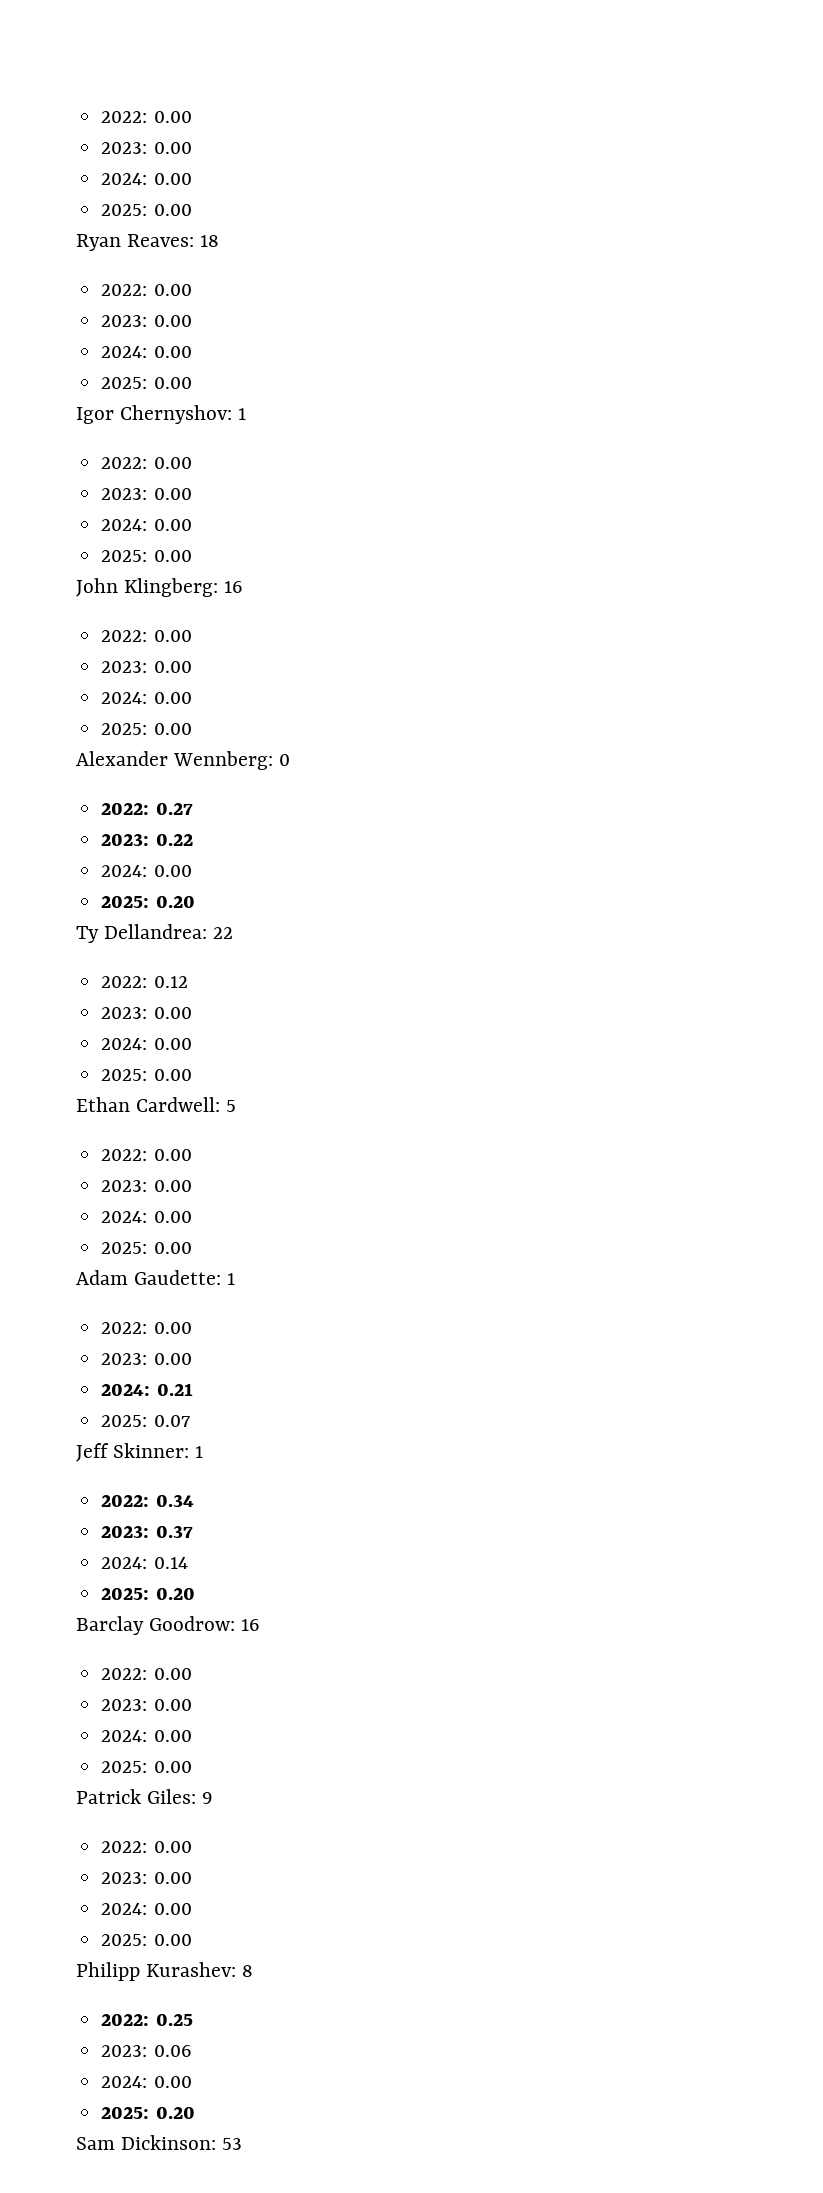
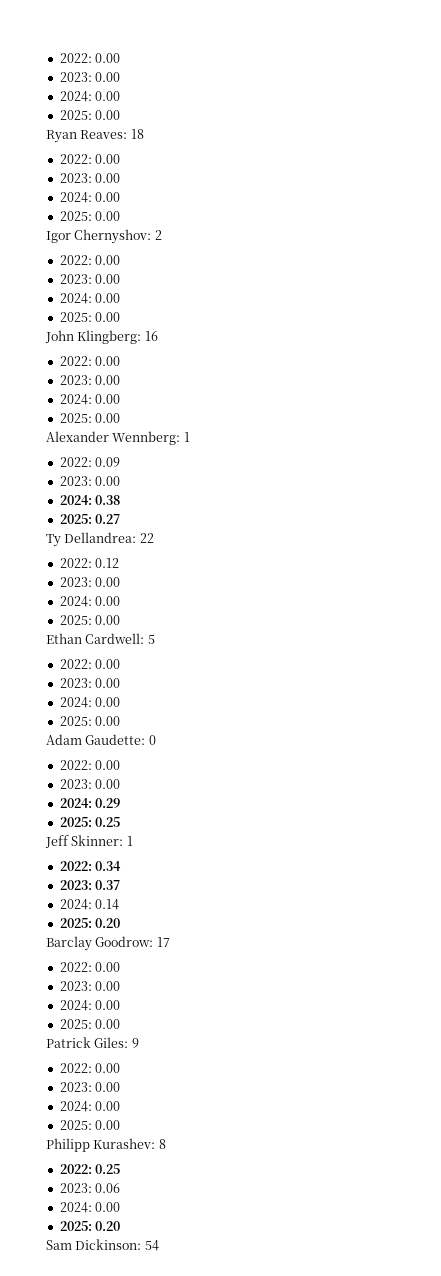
[238,408,247,420] 1 -> [154,230,162,240] 2
[279,754,291,766] [101,802,193,815] [101,833,193,846] [101,865,192,877] [101,895,195,908] 0 // 2022: 0.27 // 2023: 0.22 // 2024: 0.00 // 2025: 0.20 -> [183,432,190,442] [59,457,121,467] [59,476,121,486] [59,495,121,505] [59,514,121,524] 1 // 2022: 0.09 // 2023: 0.00 // 2024: 0.38 // 2025: 0.27
[227,1273,236,1285] [101,1322,192,1334] [101,1353,192,1365] [101,1383,193,1396] [101,1415,190,1427] 1 // 2022: 0.00 // 2023: 0.00 // 2024: 0.21 // 2025: 0.07 -> [148,735,156,745] [59,760,121,770] [59,779,121,789] [59,798,121,808] [59,817,121,827] 0 // 2022: 0.00 // 2023: 0.00 // 2024: 0.29 // 2025: 0.25
[241,1619,261,1631] 16 -> [156,937,170,947] 17
[222,2138,243,2150] 53 -> [144,1240,159,1251] 54

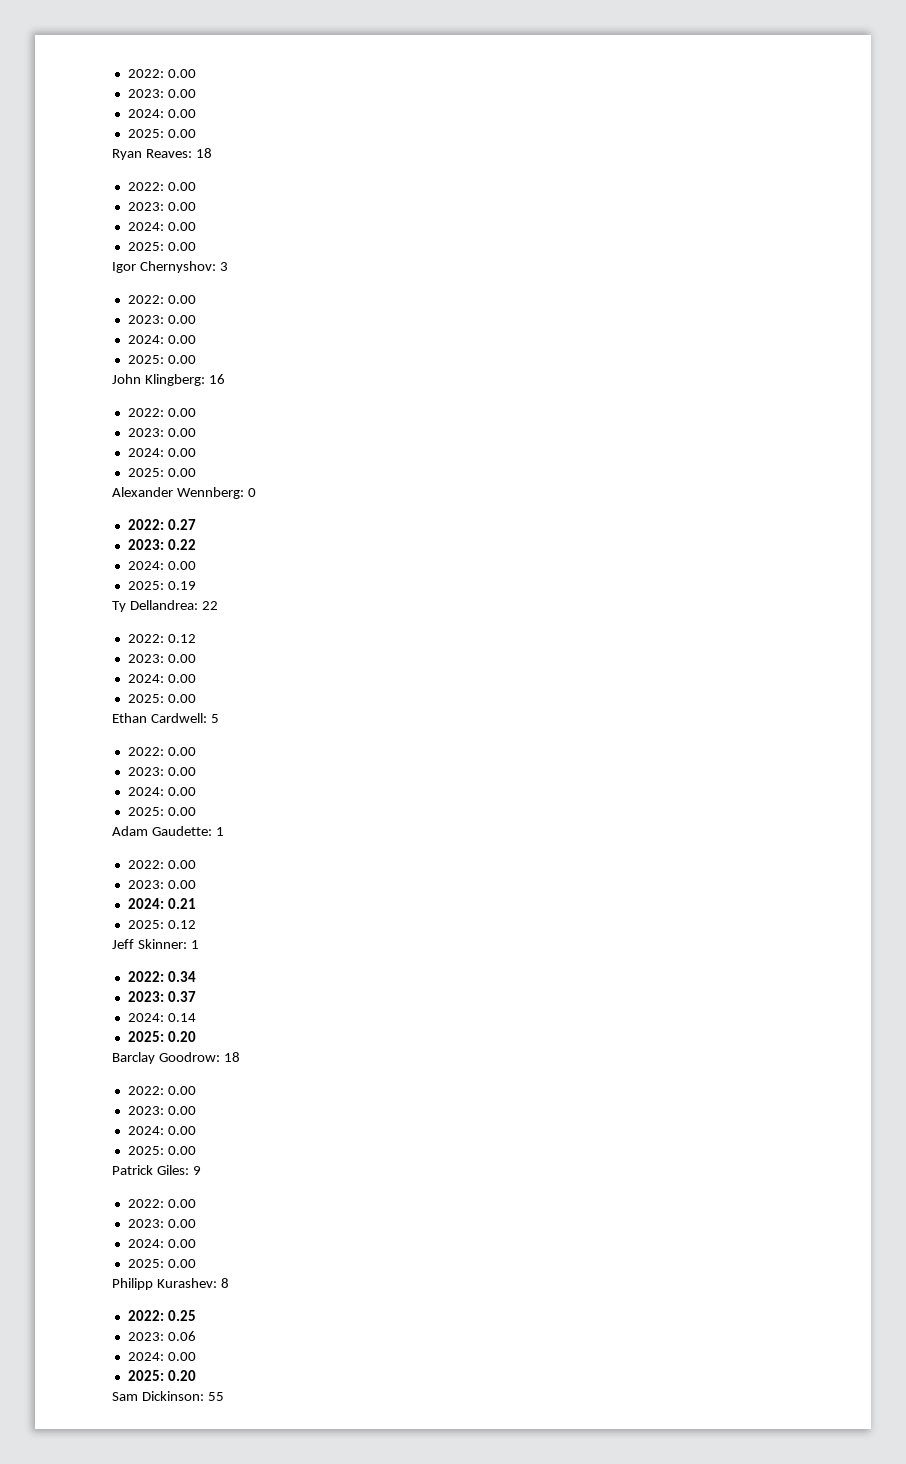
[154,230,162,240] 2 -> [219,262,228,271] 3
[183,432,190,442] [59,457,121,467] [59,476,121,486] [59,495,121,505] [59,514,121,524] 1 // 2022: 0.09 // 2023: 0.00 // 2024: 0.38 // 2025: 0.27 -> [247,488,256,497] [127,519,196,530] [127,539,196,550] [127,561,196,570] [127,581,196,590] 0 // 2022: 0.27 // 2023: 0.22 // 2024: 0.00 // 2025: 0.19
[148,735,156,745] [59,760,121,770] [59,779,121,789] [59,798,121,808] [59,817,121,827] 0 // 2022: 0.00 // 2023: 0.00 // 2024: 0.29 // 2025: 0.25 -> [215,827,224,836] [127,860,196,869] [127,880,196,889] [127,898,196,909] [127,920,196,929] 1 // 2022: 0.00 // 2023: 0.00 // 2024: 0.21 // 2025: 0.12
[156,937,170,947] 17 -> [223,1052,240,1062] 18
[144,1240,159,1251] 54 -> [207,1392,224,1401] 55

